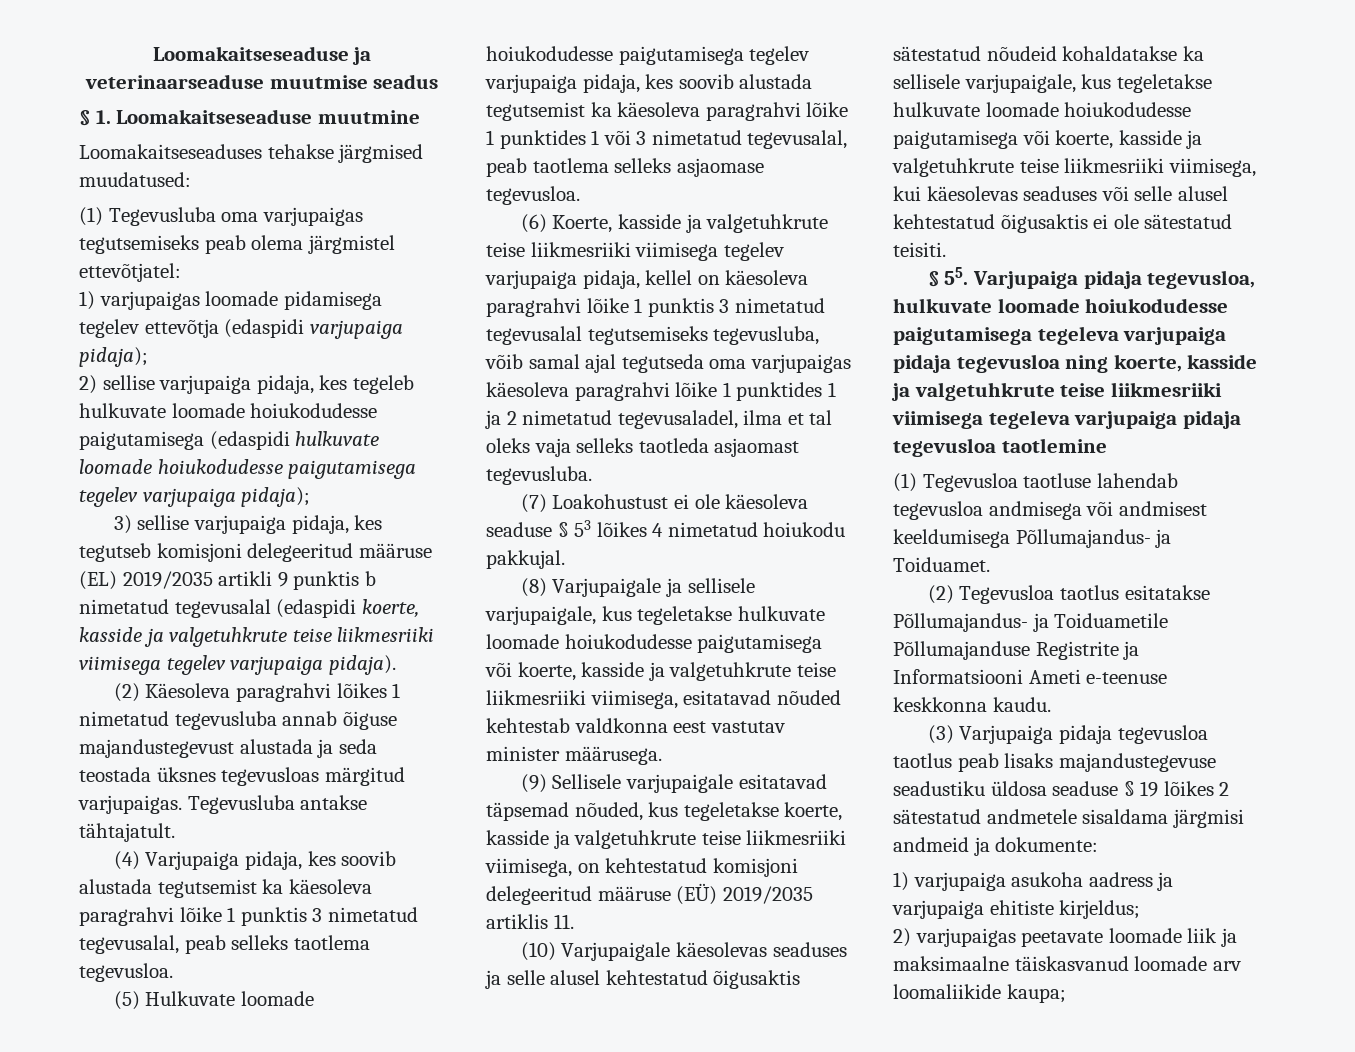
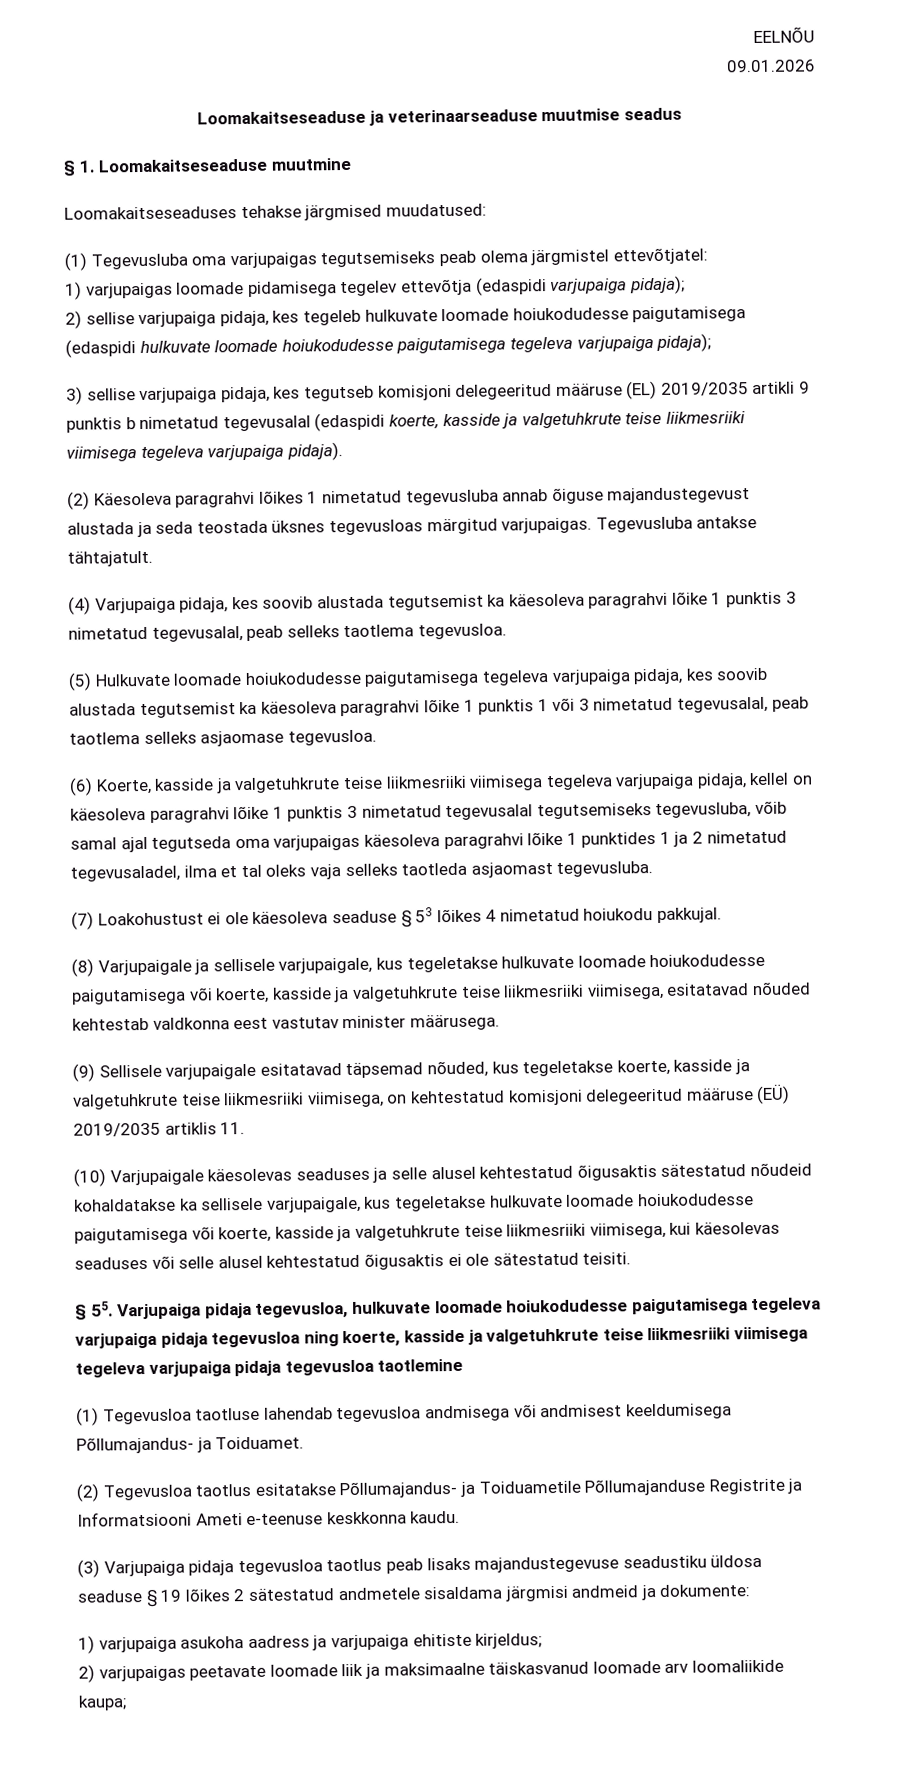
(152, 53) none -> [753,26,815,44] [726,59,816,73] EELNÕU // 09.01.2026 //
[79,487,138,507] tegelev -> [509,336,573,353] tegeleva
[166,655,226,675] tegelev -> [140,445,204,462] tegeleva
[749,46,810,65] tegelev -> [481,670,549,686] tegeleva
[499,130,586,149] punktides -> [478,699,535,715] punktis
[723,242,784,261] tegelev -> [545,774,613,791] tegeleva

